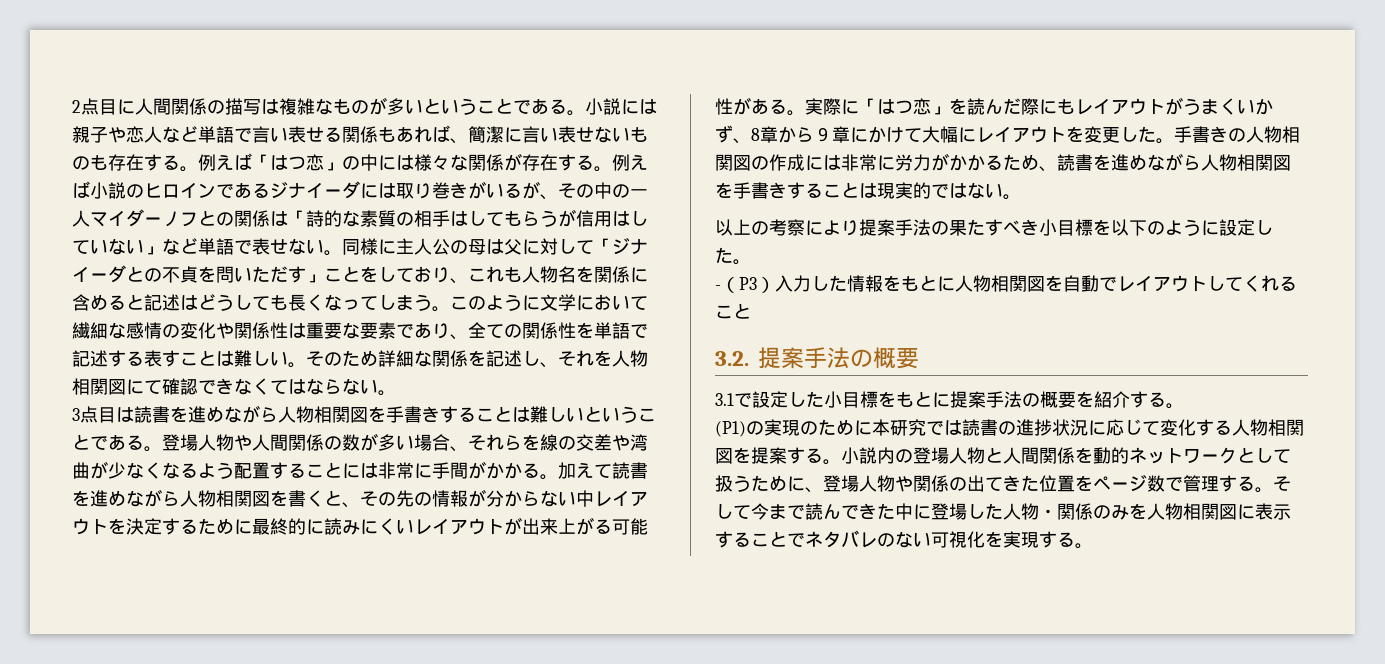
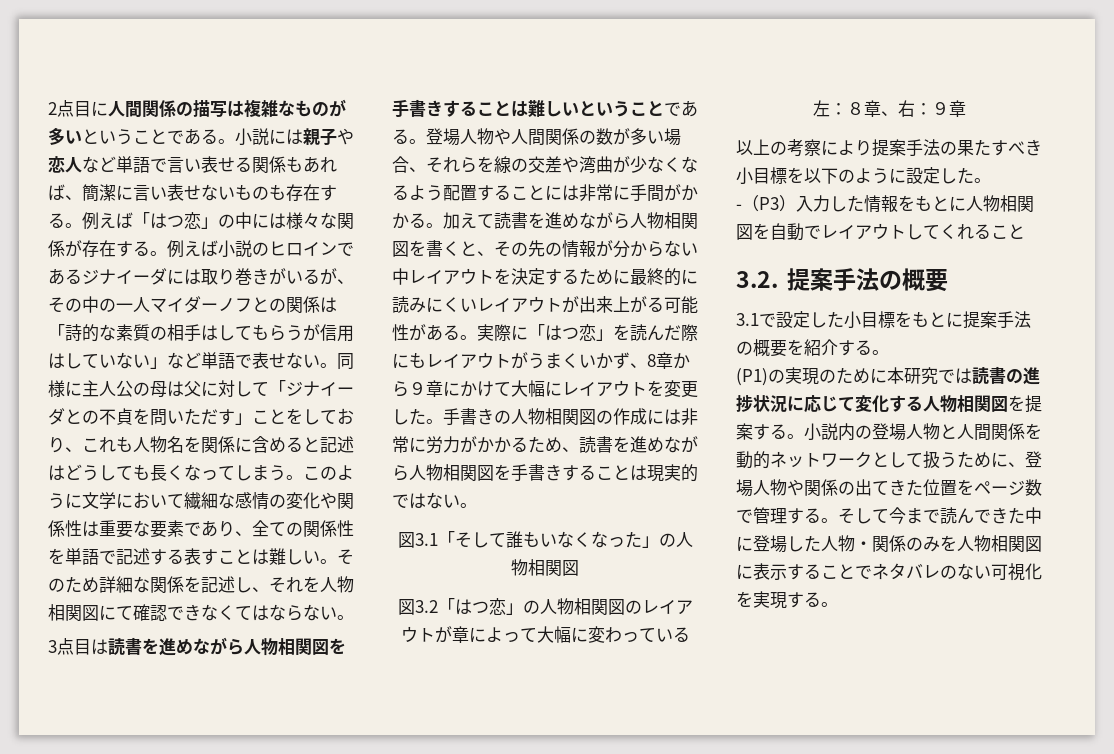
(1021, 197) none -> [397,531,693,548] [511,559,579,576] [397,598,693,615] [400,626,690,643] [812,100,966,117] // 図3.1「そして誰もいなくなった」の人物相関図 // 図3.2「はつ恋」の人物相関図のレイアウトが章によって大幅に変わっている左：８章、右：９章

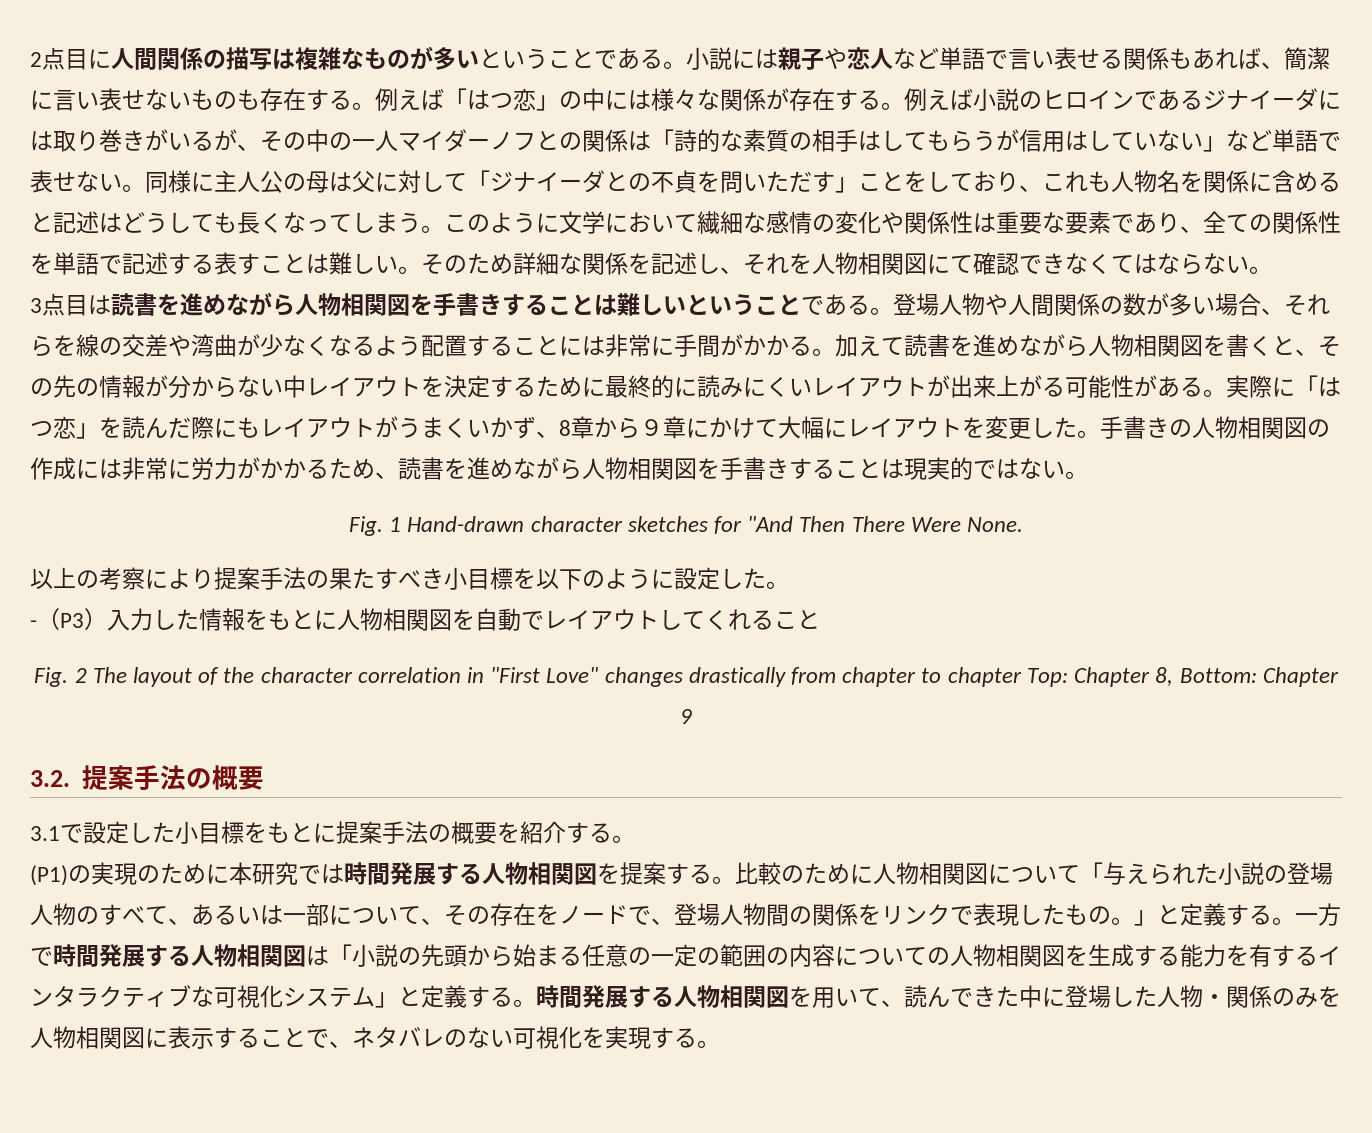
[397,531,693,548] [511,559,579,576] [397,598,693,615] [400,626,690,643] [812,100,966,117] 図3.1「そして誰もいなくなった」の人物相関図 // 図3.2「はつ恋」の人物相関図のレイアウトが章によって大幅に変わっている左：８章、右：９章 -> [348,516,1024,536] Fig. 1 Hand-drawn character sketches for "And Then There Were None.
(1025, 231) none -> [34,667,1339,687] [680,709,692,724] // Fig. 2 The layout of the character correlation in "First Love" changes drastically from chapter to chapter Top: Chapter 8, Bottom: Chapter 9
[972,366,1040,385] [736,395,889,413] 読書の進捗状況に応じて変化 -> [344,862,436,885] 時間発展
[804,423,1042,441] [736,451,1042,469] [736,479,1042,497] [736,507,940,524] 小説内の登場人物と人間関係を動的ネットワークとして扱うために、登場人物や関係の出てきた位置をページ数で管理する。そして今まで -> [735,862,1333,885] [30,903,1341,926] [30,944,1341,967] [30,985,904,1008] 比較のために人物相関図について「与えられた小説の登場人物のすべて、あるいは一部について、その存在をノードで、登場人物間の関係をリンクで表現したもの。」と定義する。一方で時間発展する人物相関図は「小説の先頭から始まる任意の一定の範囲の内容についての人物相関図を生成する能力を有するインタラクティブな可視化システム」と定義する。時間発展する人物相関図を用いて、
(872, 572) none -> [329,1041,352,1048] 、

